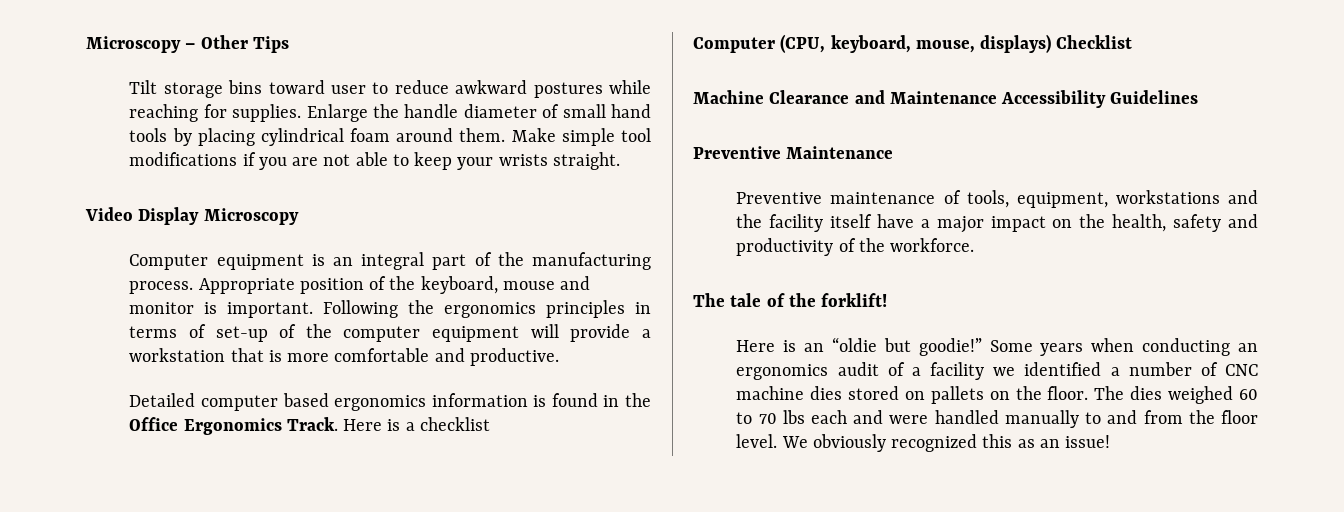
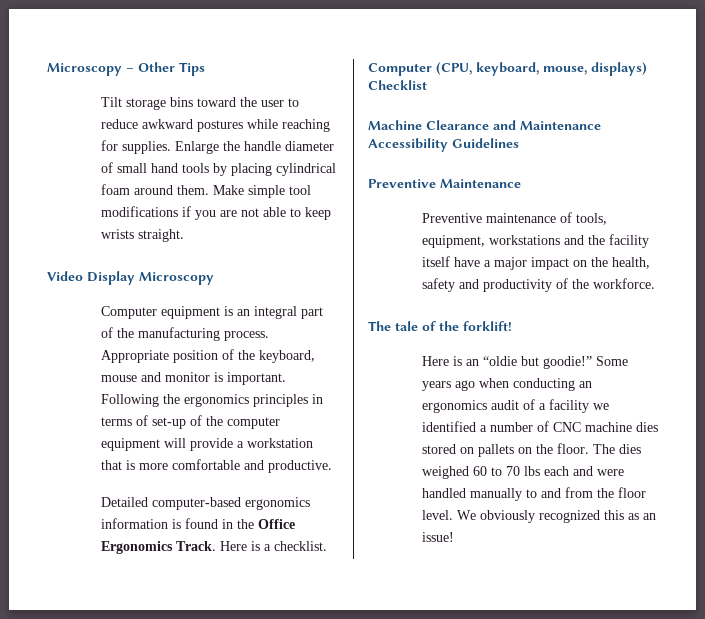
(325, 87) none -> [239,97,257,107] the
[457,157,494,170] your -> (331, 213) none
[200,393,329,411] computer based -> [151,497,241,510] computer-based
[419,417,490,431] checklist -> [273,541,327,551] checklist.
(1084, 349) none -> [454,380,475,391] ago

